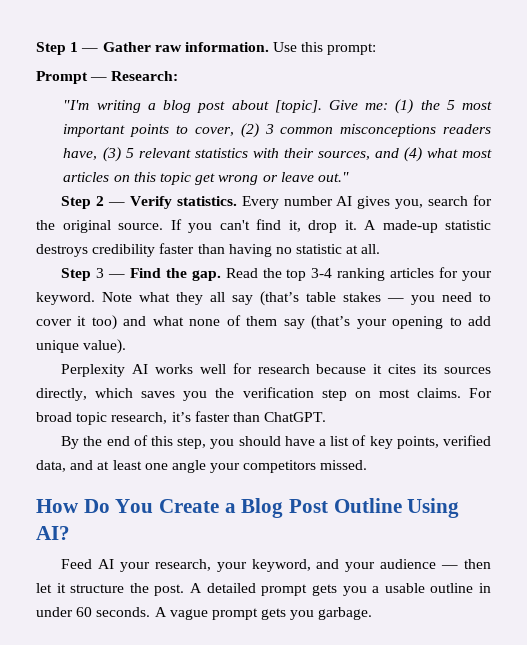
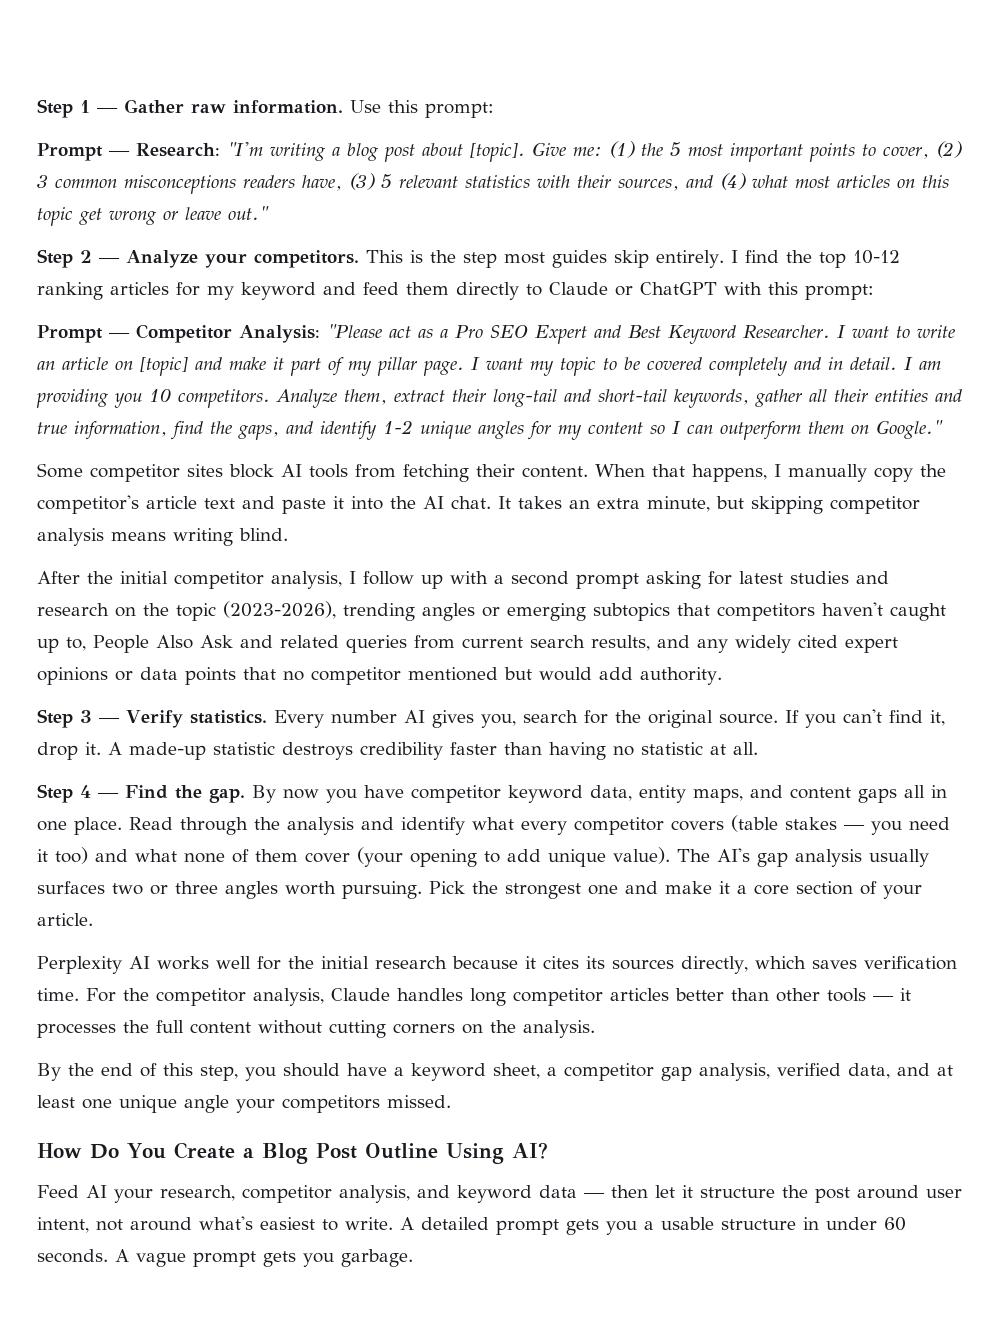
(179, 76) // -> (220, 150) none
(125, 204) none -> [126,250,900,268] [37,282,874,300] [37,324,955,344] [37,356,941,376] [36,389,962,408] [37,420,943,440] [37,463,946,482] [37,495,920,514] [37,528,288,546] [37,571,889,589] [37,601,946,621] [37,635,898,653] [37,667,722,685] [37,709,120,728] Analyze your competitors. This is the step most guides skip entirely. I find the top 10-12 ranking articles for my keyword and feed them directly to Claude or ChatGPT with this prompt: // Prompt — Competitor Analysis: "Please act as a Pro SEO Expert and Best Keyword Researcher. I want to write an article on [topic] and make it part of my pillar page. I want my topic to be covered completely and in detail. I am providing you 10 competitors. Analyze them, extract their long-tail and short-tail keywords, gather all their entities and true information, find the gaps, and identify 1-2 unique angles for my content so I can outperform them on Google." // Some competitor sites block AI tools from fetching their content. When that happens, I manually copy the competitor's article text and paste it into the AI chat. It takes an extra minute, but skipping competitor analysis means writing blind. // After the initial competitor analysis, I follow up with a second prompt asking for latest studies and research on the topic (2023-2026), trending angles or emerging subtopics that competitors haven't caught up to, People Also Ask and related queries from current search results, and any widely cited expert opinions or data points that no competitor mentioned but would add authority. // Step 3 —
[96,268,105,278] 3 -> [80,785,91,798] 4
[225,267,492,281] [36,291,336,306] Read the top 3-4 ranking articles for your keyword. Note what they all say (that’s table -> [252,785,947,803] [37,815,778,835] By now you have competitor keyword data, entity maps, and content gaps all in one place. Read through the analysis and identify what every competitor covers (table
[479,293,491,302] [36,319,72,326] to cover -> (950, 823) none
[283,315,387,330] say (that’s your -> [305,847,403,867] cover (your
(127, 346) none -> [677,848,929,867] [37,881,922,899] [37,913,93,926] The AI's gap analysis usually surfaces two or three angles worth pursuing. Pick the strongest one and make it a core section of your article.
(252, 368) none -> [288,956,369,969] the initial
[183,387,493,401] [36,411,327,425] you the verification step on most claims. For broad topic research, it’s faster than ChatGPT. -> [863,956,957,970] [37,988,911,1006] [37,1020,595,1038] verification time. For the competitor analysis, Claude handles long competitor articles better than other tools — it processes the full content without cutting corners on the analysis.
[330,435,439,449] list of key points, -> [411,1063,770,1081] keyword sheet, a competitor gap analysis,
(168, 466) none -> [119,1095,177,1113] unique
[216,559,437,572] your keyword, and your audience -> [242,1185,577,1203] competitor analysis, and keyword data
[154,584,185,596] post. -> [815,1185,962,1203] [37,1216,393,1233] post around user intent, not around what's easiest to write.
[430,583,474,593] outline -> [721,1219,796,1230] structure

